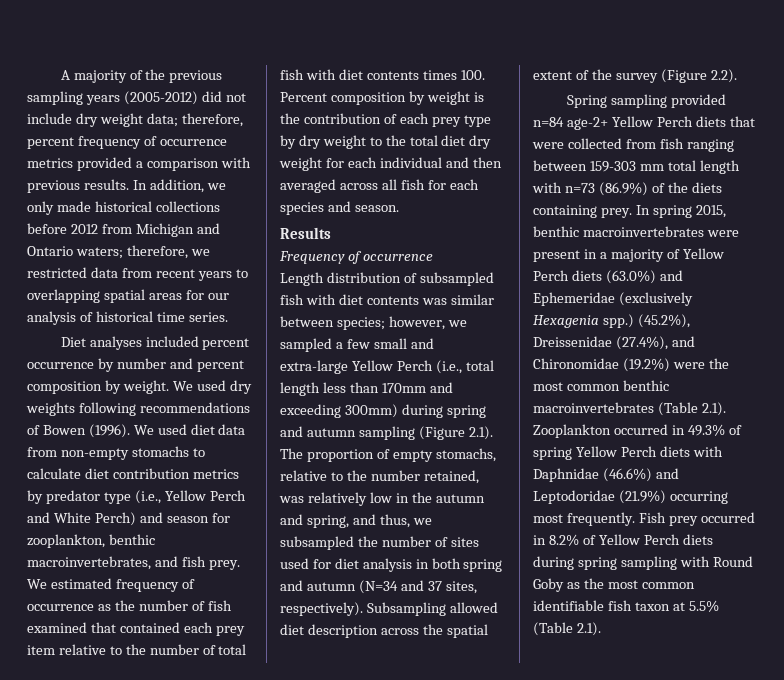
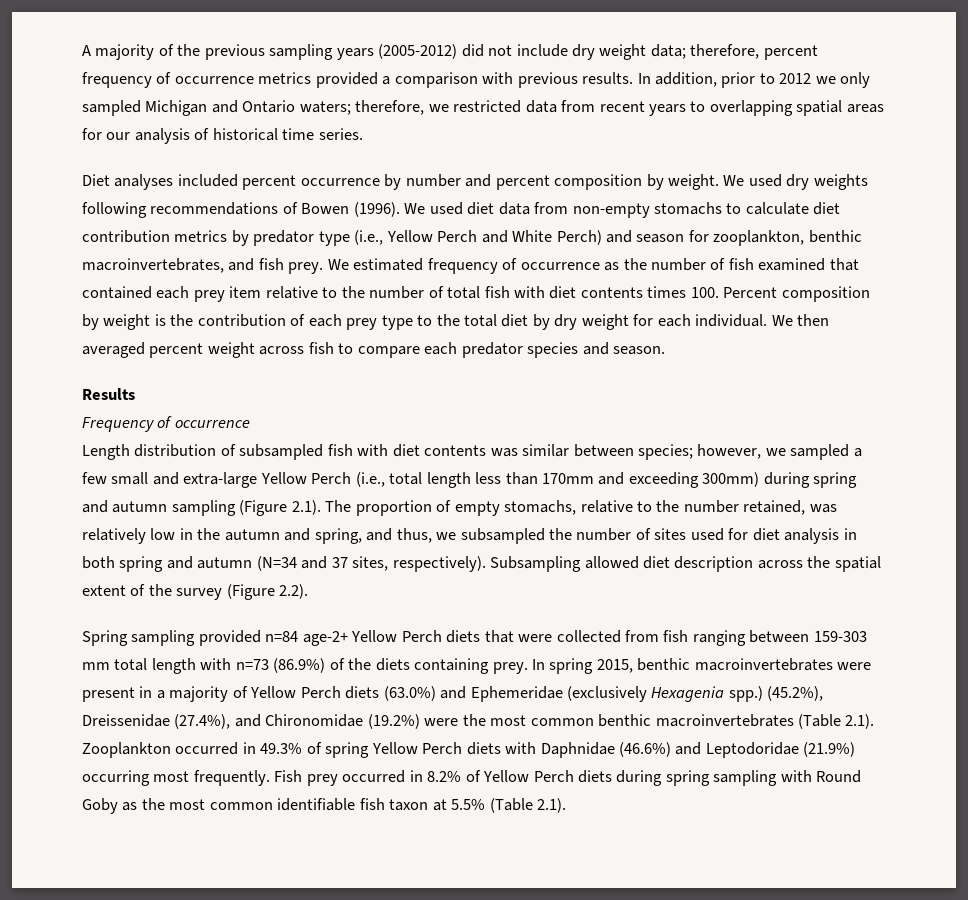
[206,183,226,190] [27,201,220,215] [27,223,132,234] we only made historical collections before 2012 from -> [721,72,871,88] [82,100,141,116] prior to 2012 we only sampled
[280,135,366,149] by dry weight -> (413, 322) none
(466, 140) none -> [532,314,550,330] by
[379,157,502,168] [280,179,479,193] individual and then averaged across all fish for each -> [695,314,830,327] [82,342,523,358] individual. We then averaged percent weight across fish to compare each predator

